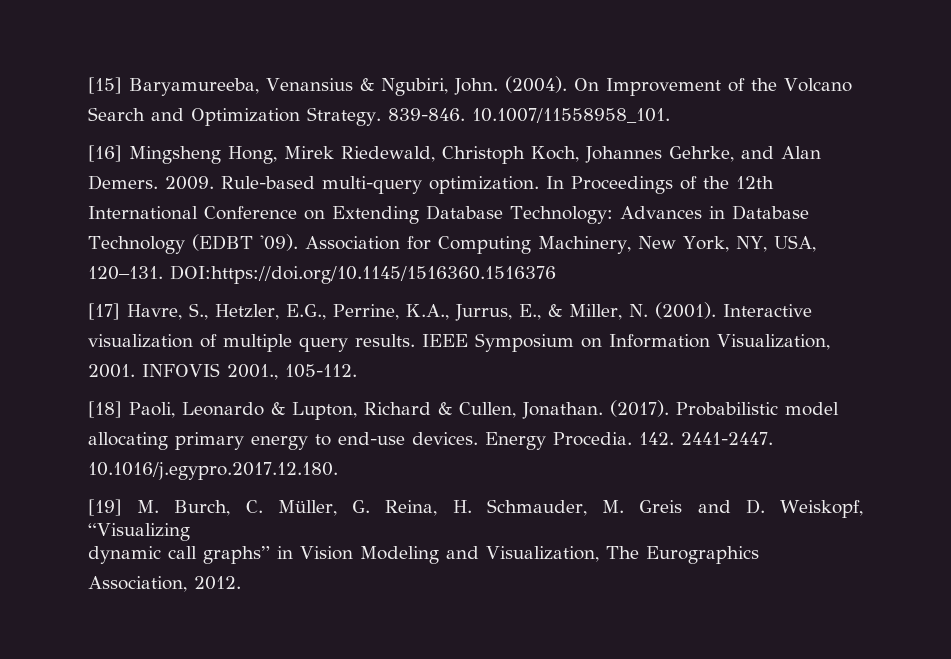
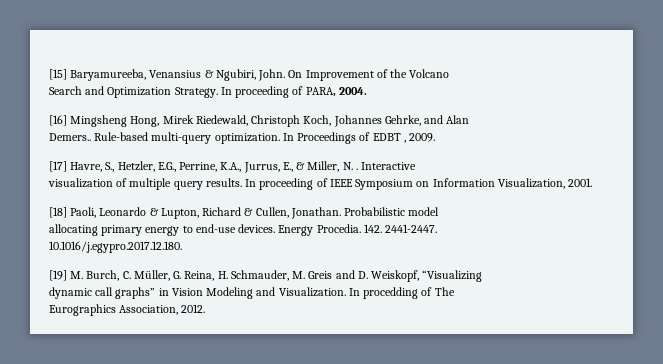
[504,76,567,93] (2004). -> (286, 75) none
[387,108,670,123] 839-846. 10.1007/11558958_101. -> [220,86,367,98] In proceeding of PARA, 2004.
[88,175,214,190] Demers. 2009. -> [49,133,91,141] Demers..
[703,176,774,189] [88,205,809,224] [88,234,816,254] [88,265,556,284] the 12th // International Conference on Extending Database Technology: Advances in Database // Technology (EDBT '09). Association for Computing Machinery, New York, NY, USA, // 120–131. DOI:https://doi.org/10.1145/1516360.1516376 -> [372,133,436,143] EDBT , 2009.
[654,302,716,319] (2001). -> [355,168,358,170] .
(415, 340) none -> [245,178,328,190] In proceeding of
(830, 342) // -> (565, 183) none
[142,363,357,380] INFOVIS 2001., 105-112. -> (593, 182) none
[610,400,669,417] (2017). -> (341, 213) none
[485,546,599,562] Visualization, -> [278,287,433,299] Visualization. In procedding of
(639, 552) none -> (455, 291) //
(759, 555) // -> (116, 310) none

